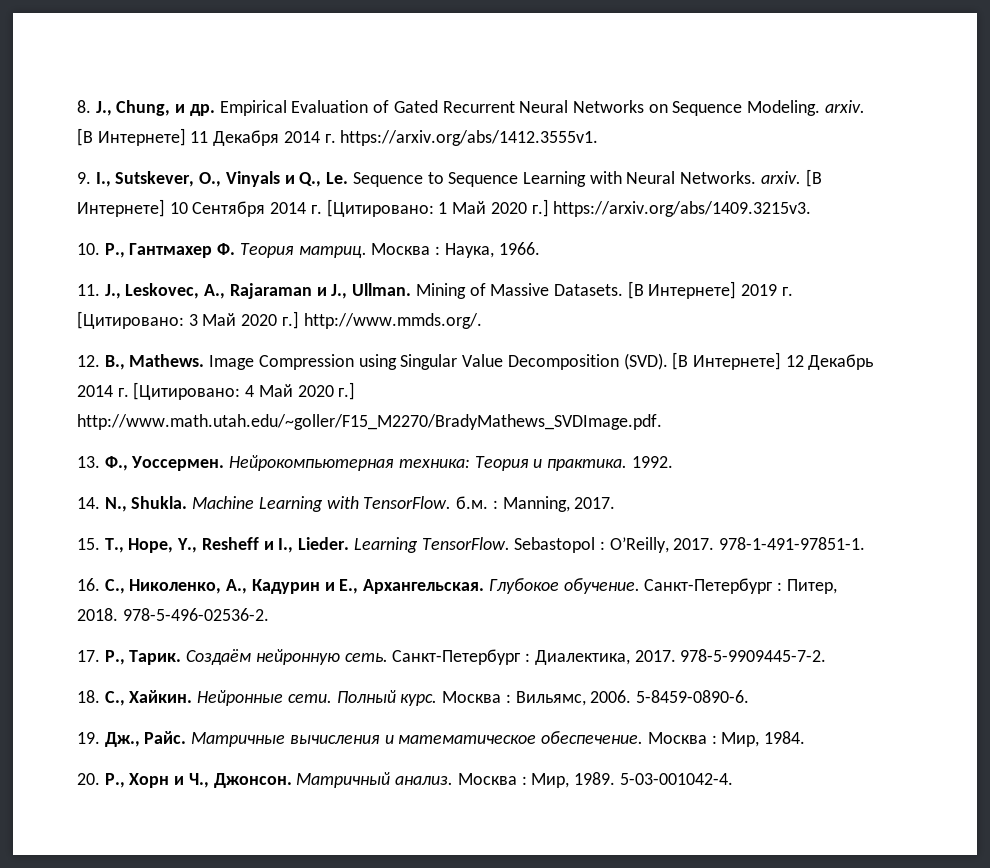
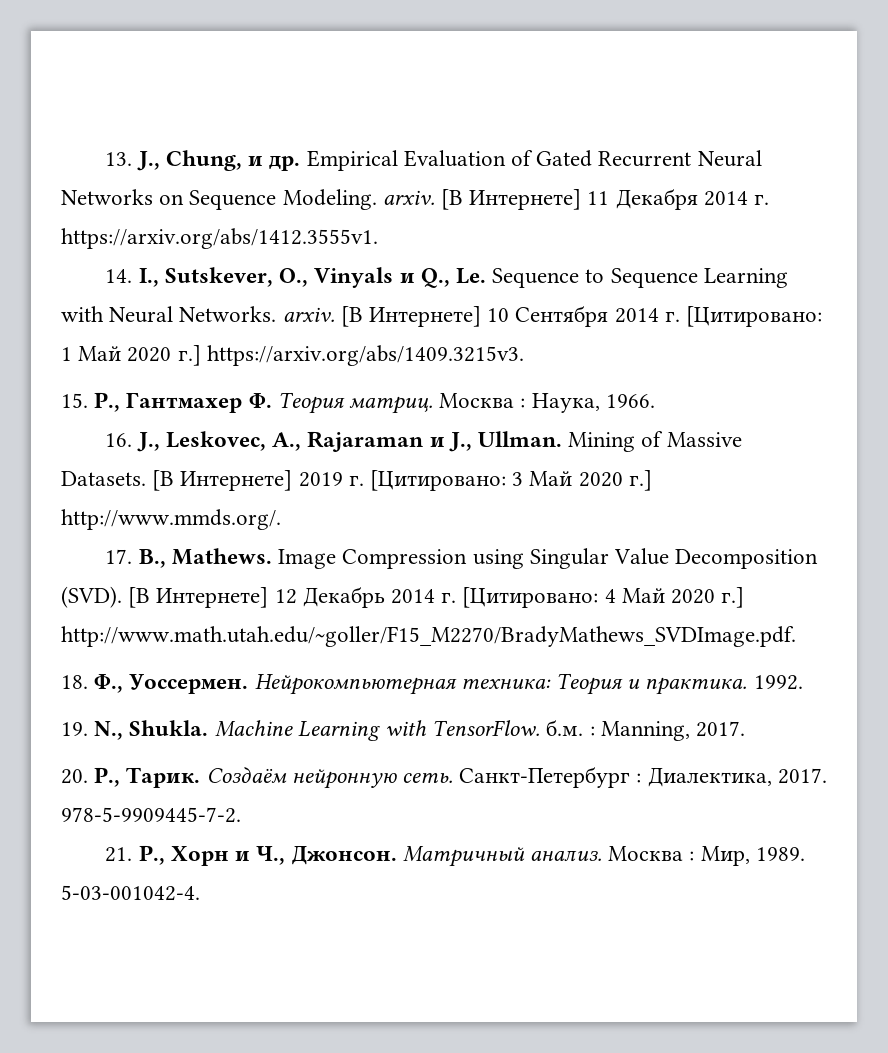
[77,100,91,113] 8. -> [105,152,133,166] 13.
[77,172,91,184] 9. -> [105,269,133,283] 14.
[77,243,100,255] 10. -> [61,393,88,408] 15.
[77,284,100,296] 11. -> [105,433,133,447] 16.
[77,355,100,367] 12. -> [105,549,133,564] 17.
[77,456,100,468] 13. -> [61,675,88,689] 18.
[77,497,100,509] 14. -> [61,722,88,736] 19.
[77,537,866,553] [77,578,837,594] [77,608,269,621] [77,650,100,662] 15. T., Hope, Y., Resheff и I., Lieder. Learning TensorFlow. Sebastopol : O’Reilly, 2017. 978-1-491-97851-1. // 16. С., Николенко, А., Кадурин и Е., Архангельская. Глубокое обучение. Санкт-Петербург : Питер, 2018. 978-5-496-02536-2. // 17. -> [61,769,88,784] 20.
[77,690,749,706] [77,731,805,747] [77,773,100,785] 18. С., Хайкин. Нейронные сети. Полный курс. Москва : Вильямс, 2006. 5-8459-0890-6. // 19. Дж., Райс. Матричные вычисления и математическое обеспечение. Москва : Мир, 1984. // 20. -> [105,847,133,862] 21.

